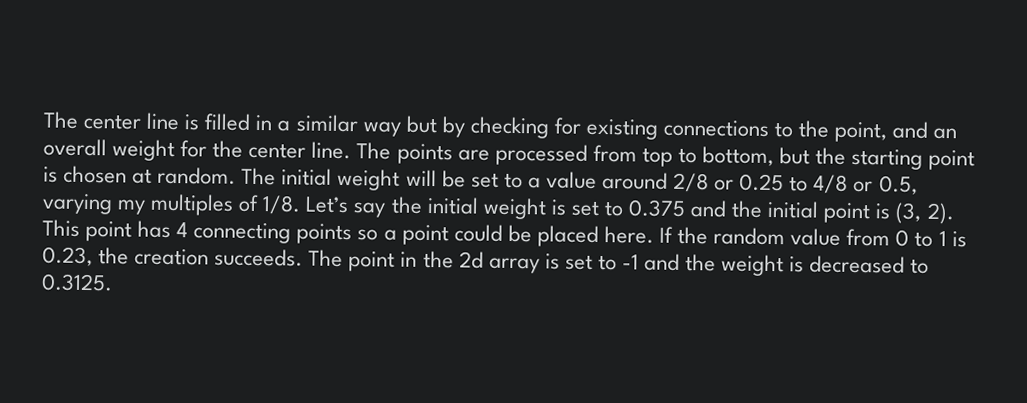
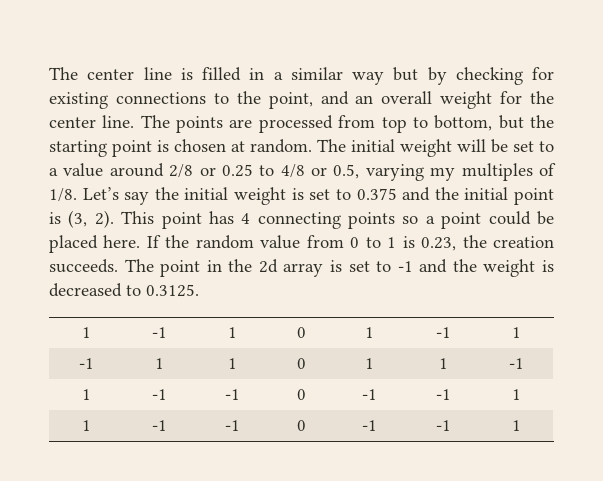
(113, 282) none -> [81,327,91,338] [151,327,167,338] [228,327,237,338] [296,327,306,338] [365,327,374,338] [435,327,451,338] [512,327,521,338] [78,358,94,369] [154,358,164,369] [228,358,237,369] [296,358,306,369] [365,358,374,369] [438,358,448,369] [509,358,524,369] [81,389,91,400] [151,389,167,400] [225,389,240,400] [296,389,306,400] [362,389,377,400] [435,389,451,400] [512,389,521,400] [81,420,91,431] [151,420,167,431] [225,420,240,431] [296,420,306,431] [362,420,377,431] [435,420,451,431] [512,420,521,431] // 1 | -1 | 1 | 0 | 1 | -1 | 1 // -1 | 1 | 1 | 0 | 1 | 1 | -1 // 1 | -1 | -1 | 0 | -1 | -1 | 1 // 1 | -1 | -1 | 0 | -1 | -1 | 1

